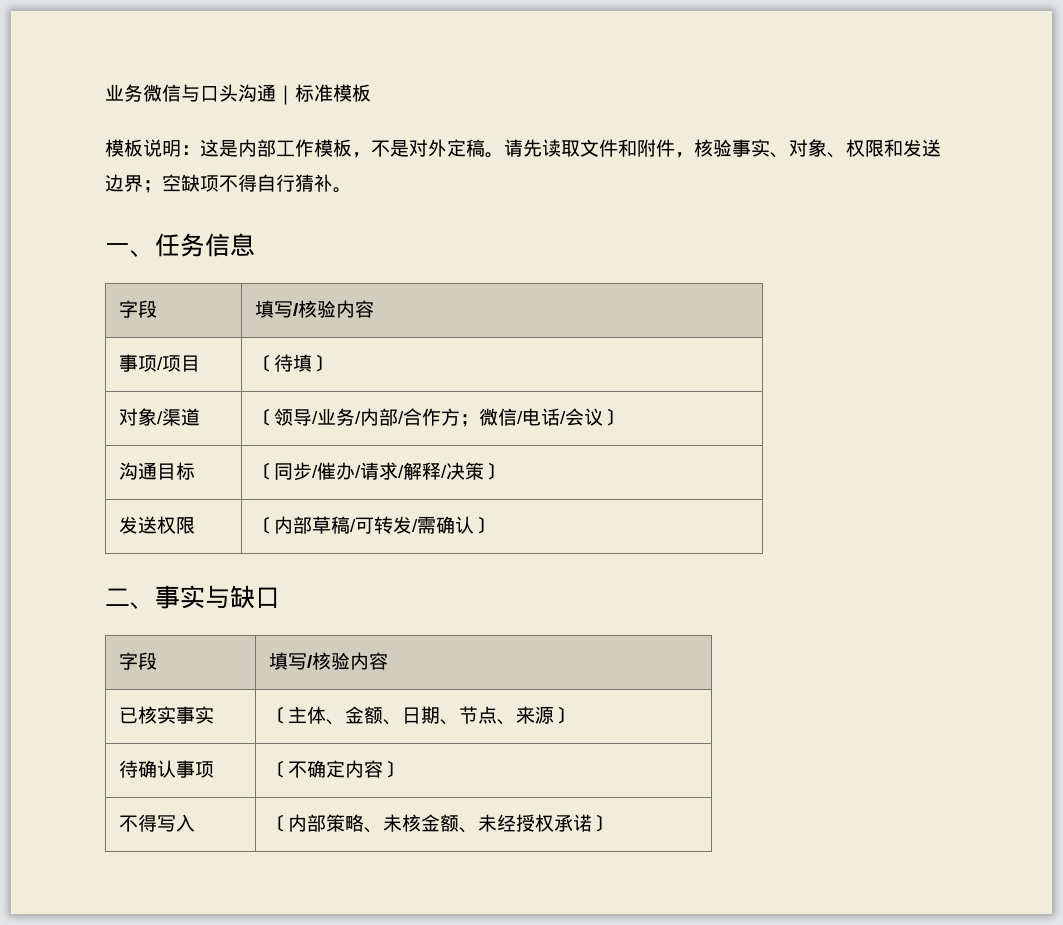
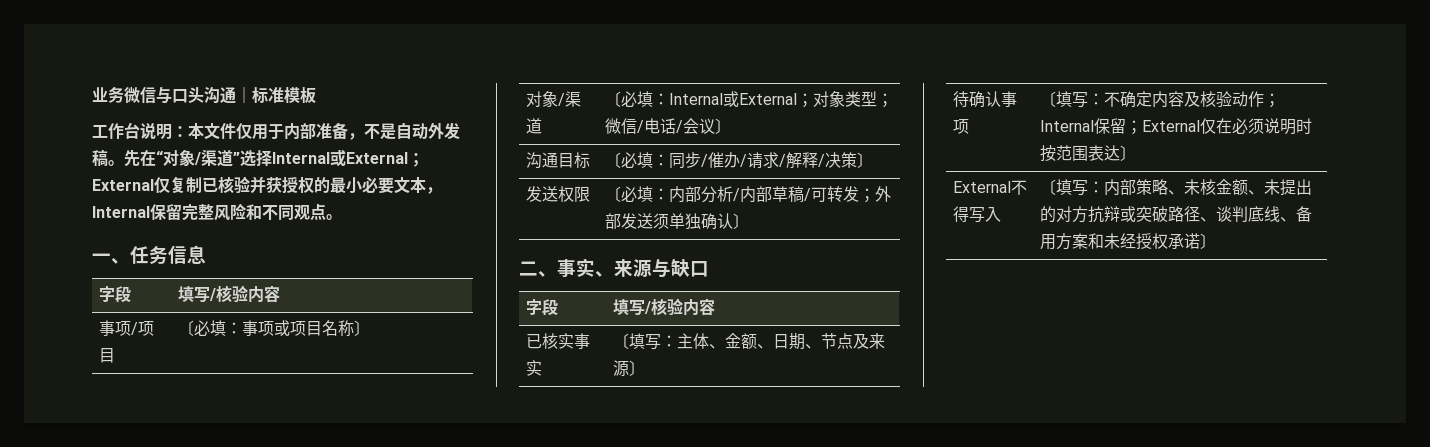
[105,139,941,158] [105,174,333,193] 模板说明：这是内部工作模板，不是对外定稿。请先读取文件和附件，核验事实、对象、权限和发送边界；空缺项不得自行猜补 -> [92,122,460,140] [92,149,424,167] [92,176,442,194] [92,203,326,221] 工作台说明：本文件仅用于内部准备，不是自动外发稿。先在“对象/渠道”选择Internal或External；External仅复制已核验并获授权的最小必要文本，Internal保留完整风险和不同观点
[273,354,312,372] 待填 -> [193,320,354,336] 必填：事项或项目名称
[273,408,460,426] 领导/业务/内部/合作方 -> [620,91,877,108] 必填：Internal或External；对象类型
(274, 471) none -> [620,152,669,168] 必填：
(274, 525) none -> [620,186,740,203] 必填：内部分析/
[411,516,436,534] /需 -> [858,186,891,203] [604,213,701,230] ；外部发送须单独
(205, 597) none -> [595,259,652,277] 、来源
(288, 715) none -> [628,333,677,350] 填写：
[496,719,516,725] 、 -> [852,333,869,349] 及
(288, 769) none -> [1055,91,1104,108] 填写：
[382,760,402,778] 〕 // -> [1183,91,1280,108] [1039,118,1312,135] [1039,145,1136,162] [952,181,1011,193] 及核验动作；Internal保留；External仅在必须说明时按范围表达〕 // External
(288, 823) none -> [1055,179,1104,196] 填写：
(497, 823) none -> [1279,179,1312,196] [1039,206,1312,223] [1039,233,1120,250] 提出的对方抗辩或突破路径、谈判底线、备用方案和未

